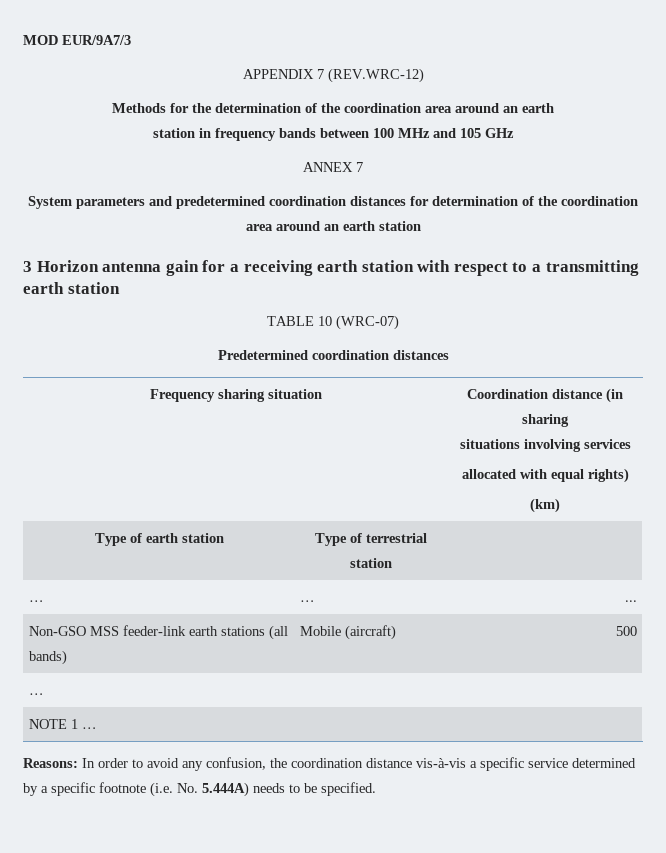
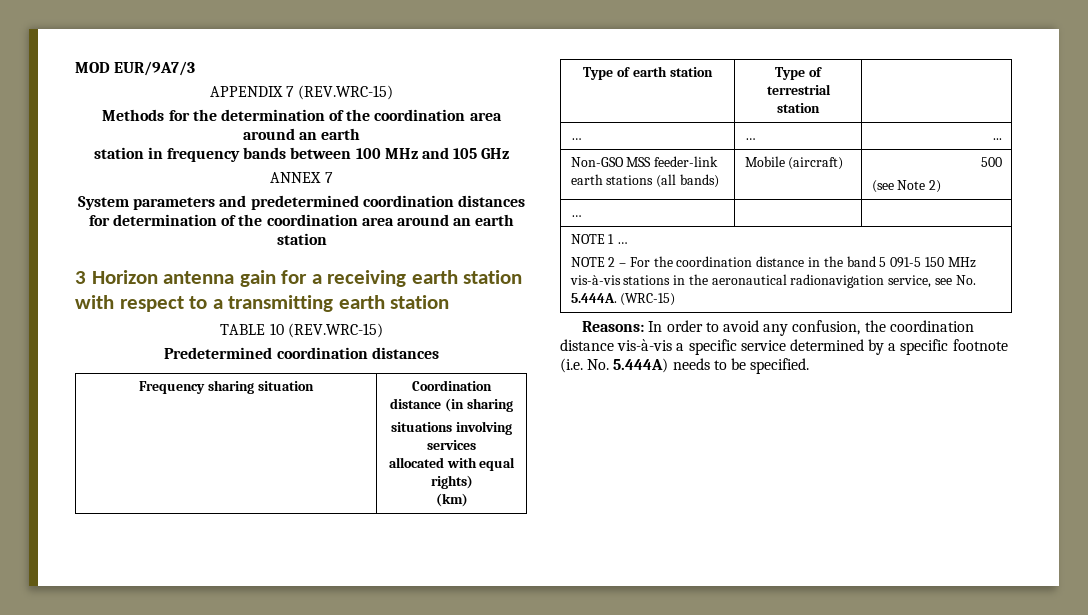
[327,68,424,83] (REV.WRC-12) -> [298,85,394,100] (REV.WRC-15)
[336,315,399,330] (WRC-07) -> [287,323,383,338] (REV.WRC-15)
(637, 631) none -> [871,180,942,193] // (see Note 2)
(98, 728) none -> [570,256,976,268] [569,274,976,288] [570,293,676,306] // NOTE 2 – For the coordination distance in the band 5 091-5 150 MHz vis-à-vis stations in the aeronautical radionavigation service, see No. 5.444A. (WRC-15)

